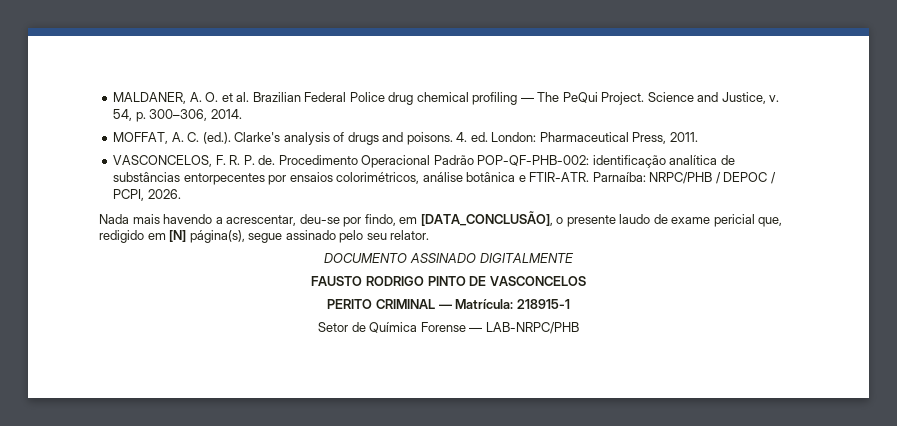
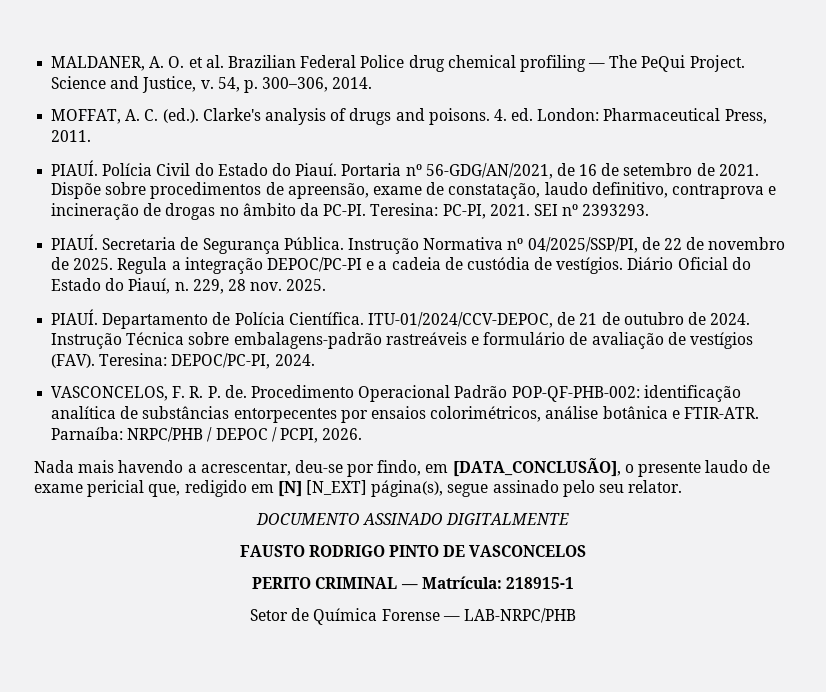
(698, 137) none -> [51,160,759,179] [51,182,777,199] [51,203,650,220] [51,234,786,254] [51,257,751,274] [51,278,327,294] [51,309,751,329] [51,332,753,349] [51,353,315,369] // PIAUÍ. Polícia Civil do Estado do Piauí. Portaria nº 56-GDG/AN/2021, de 16 de setembro de 2021. Dispõe sobre procedimentos de apreensão, exame de constatação, laudo definitivo, contraprova e incineração de drogas no âmbito da PC-PI. Teresina: PC-PI, 2021. SEI nº 2393293. // PIAUÍ. Secretaria de Segurança Pública. Instrução Normativa nº 04/2025/SSP/PI, de 22 de novembro de 2025. Regula a integração DEPOC/PC-PI e a cadeia de custódia de vestígios. Diário Oficial do Estado do Piauí, n. 229, 28 nov. 2025. // PIAUÍ. Departamento de Polícia Científica. ITU-01/2024/CCV-DEPOC, de 21 de outubro de 2024. Instrução Técnica sobre embalagens-padrão rastreáveis e formulário de avaliação de vestígios (FAV). Teresina: DEPOC/PC-PI, 2024.
(187, 236) none -> [306,480,368,495] [N_EXT]

